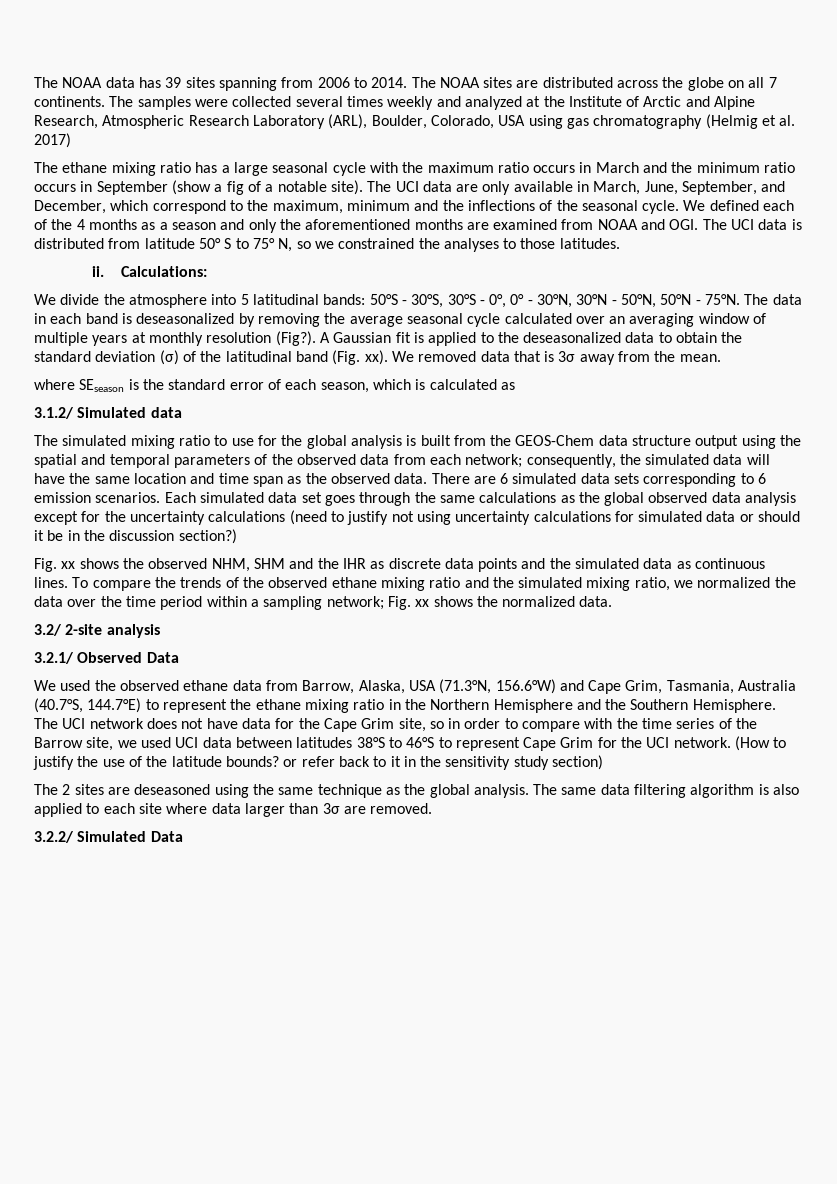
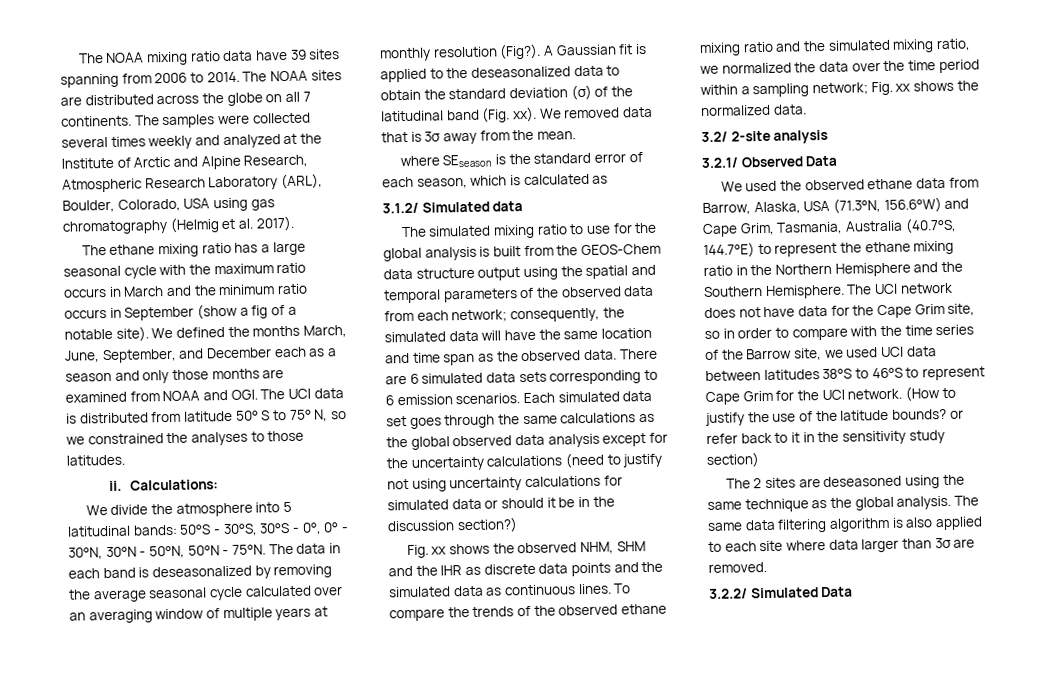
[34,77,161,88] The NOAA data has -> [78,49,289,66] The NOAA mixing ratio data have
[34,133,71,148] 2017) -> [255,215,295,232] 2017).
[367,181,786,195] [34,200,795,214] [34,219,137,230] The UCI data are only available in March, June, September, and December, which correspond to the maximum, minimum and the inflections of the seasonal cycle. We defined each of the 4 months -> [151,325,347,339] [64,346,307,364] We defined the months March, June, September, and December each
[279,219,411,230] the aforementioned -> [171,369,209,380] those

